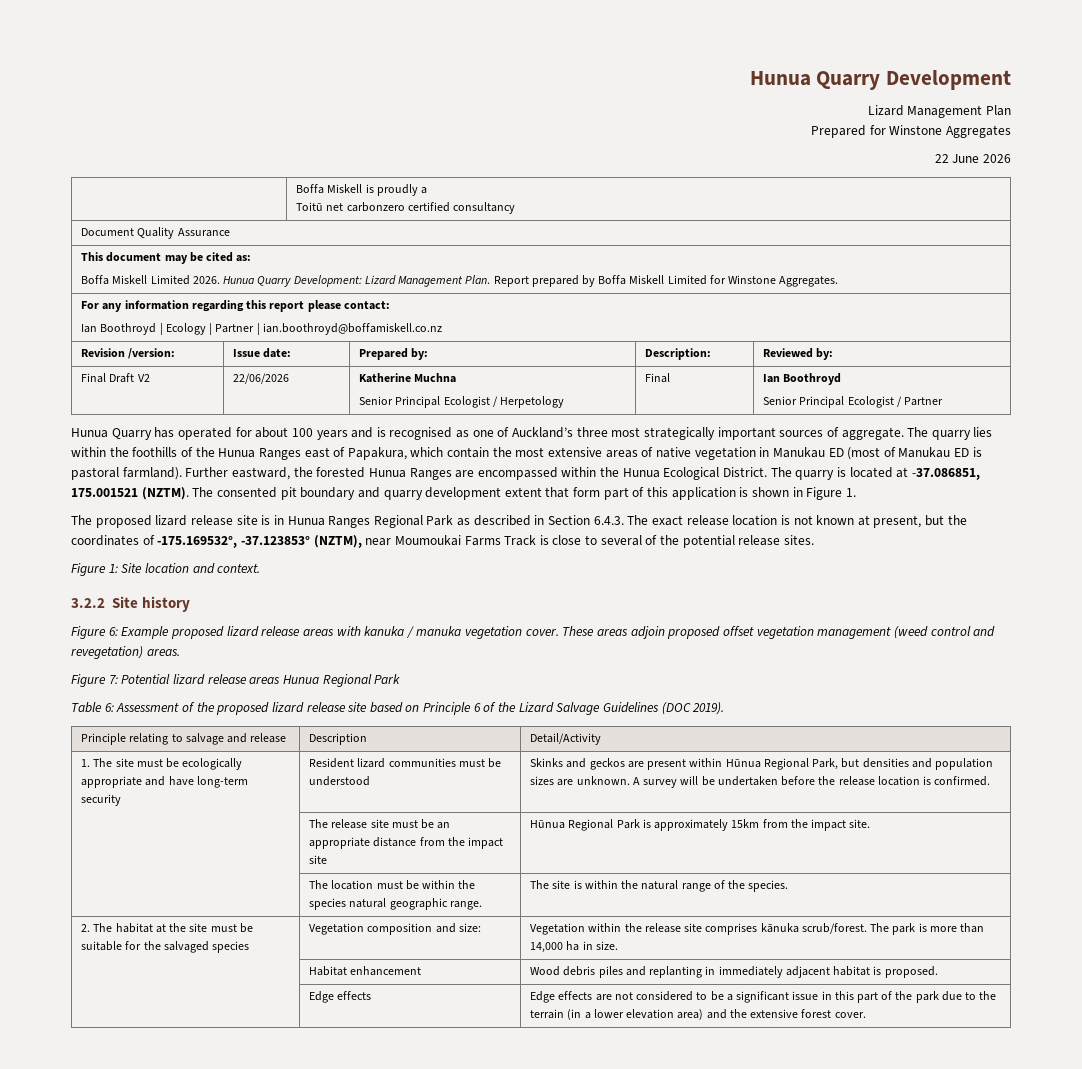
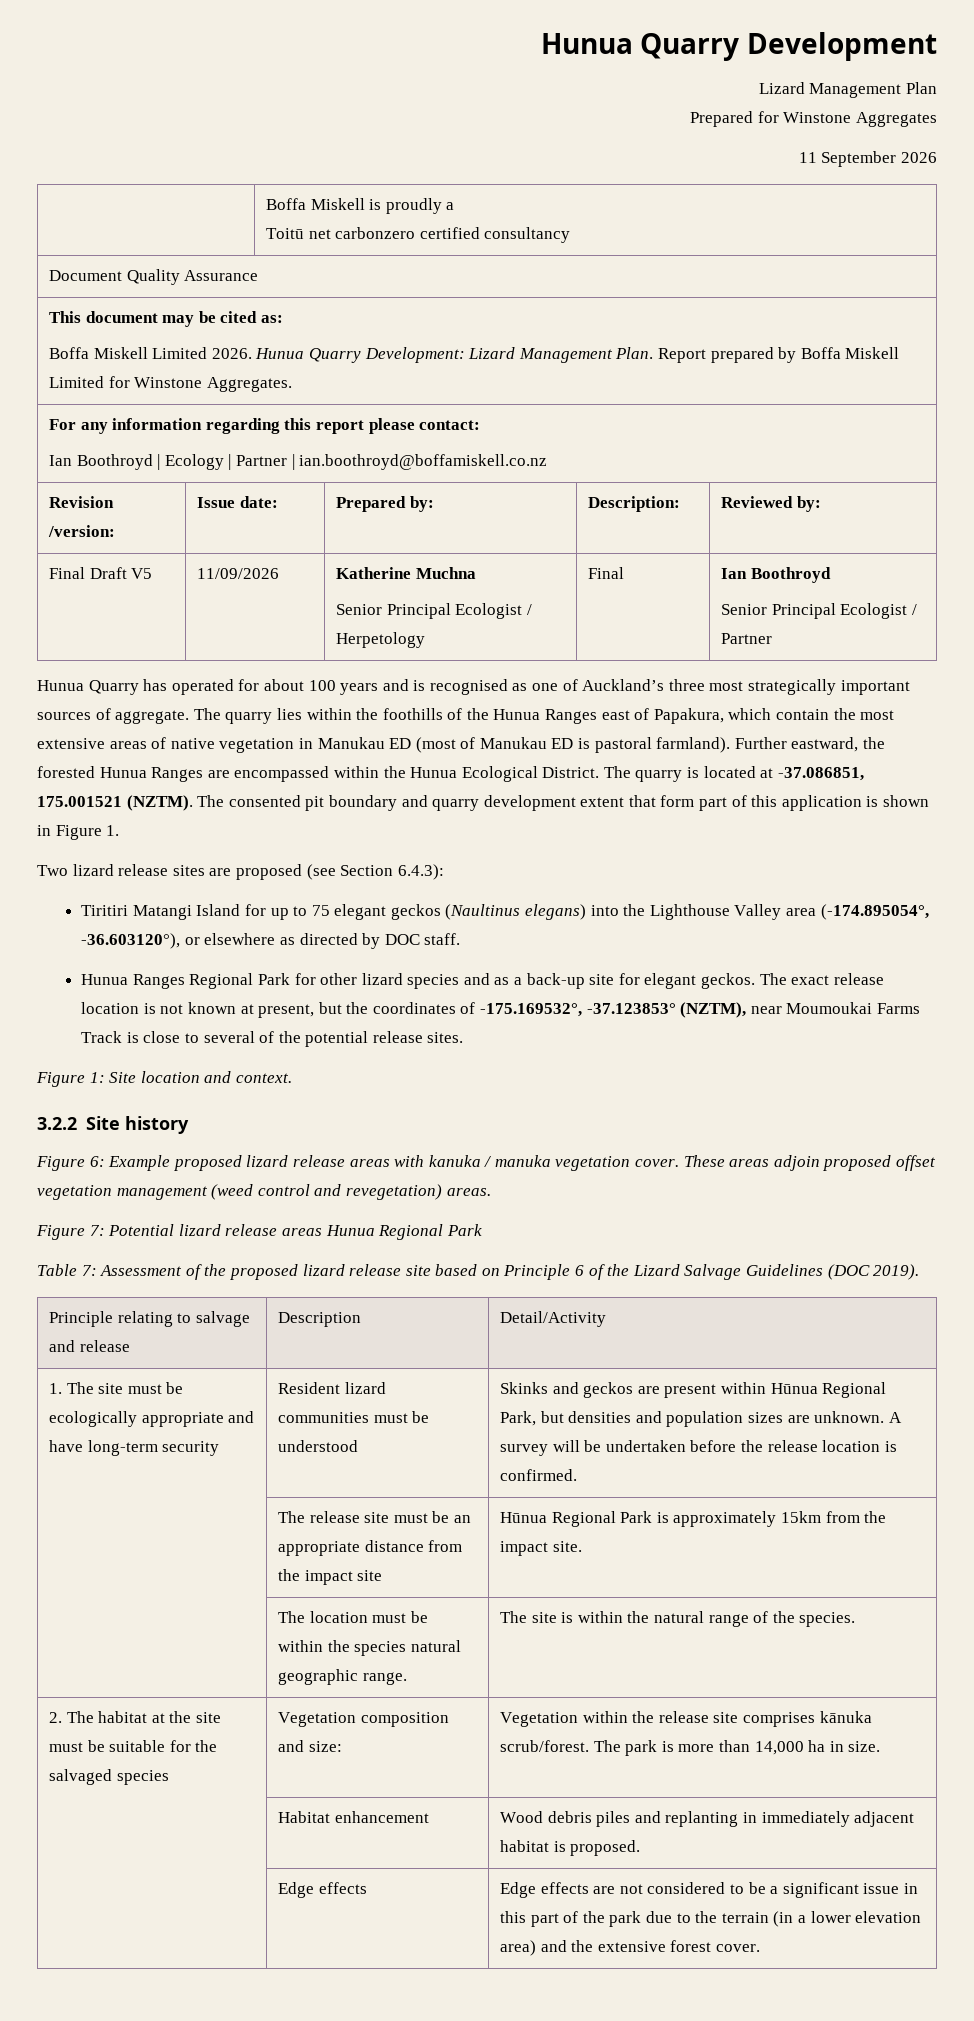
[934,154,980,163] 22 June -> [798,151,897,167] 11 September
[137,374,150,382] [233,373,290,384] V2 | 22/06/2026 -> [131,568,153,579] [197,568,280,579] V5 | 11/09/2026
[71,515,624,528] The proposed lizard release site is in Hunua Ranges Regional Park as described in Section 6.4.3. -> [37,864,444,880] [81,904,929,920] [81,933,461,949] [81,973,756,989] Two lizard release sites are proposed (see Section 6.4.3): // Tiritiri Matangi Island for up to 75 elegant geckos (Naultinus elegans) into the Lighthouse Valley area (-174.895054°, -36.603120°), or elsewhere as directed by DOC staff. // Hunua Ranges Regional Park for other lizard species and as a back-up site for elegant geckos.
[104,703,114,712] 6: -> [81,1265,97,1276] 7:

